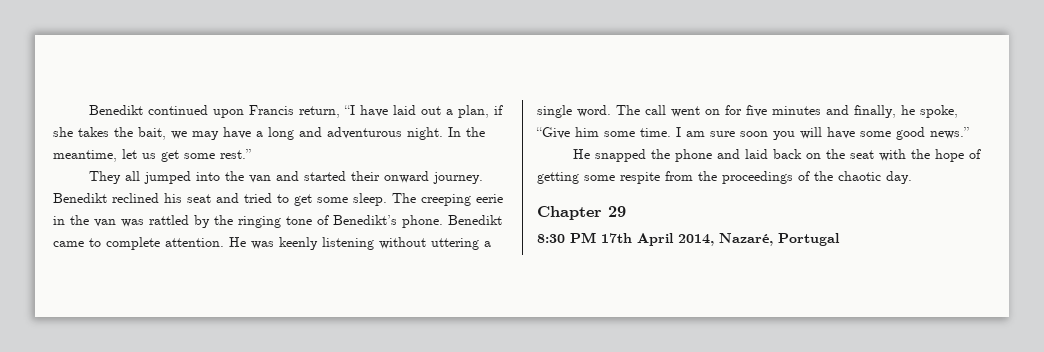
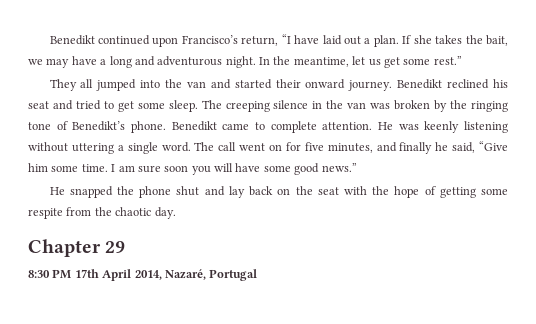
[248,105,294,115] Francis -> [181,35,238,44] Francisco’s
[457,105,503,118] plan, if -> [373,35,412,47] plan. If
[476,194,503,203] eerie -> [273,100,309,109] silence
[149,215,189,225] rattled -> [394,100,431,110] broken
[772,105,958,118] minutes and finally, he spoke, -> [327,142,476,154] minutes, and finally he said,
[716,149,768,159] and laid -> [176,186,245,198] shut and lay
[722,171,833,184] proceedings of the -> (112, 211) none

